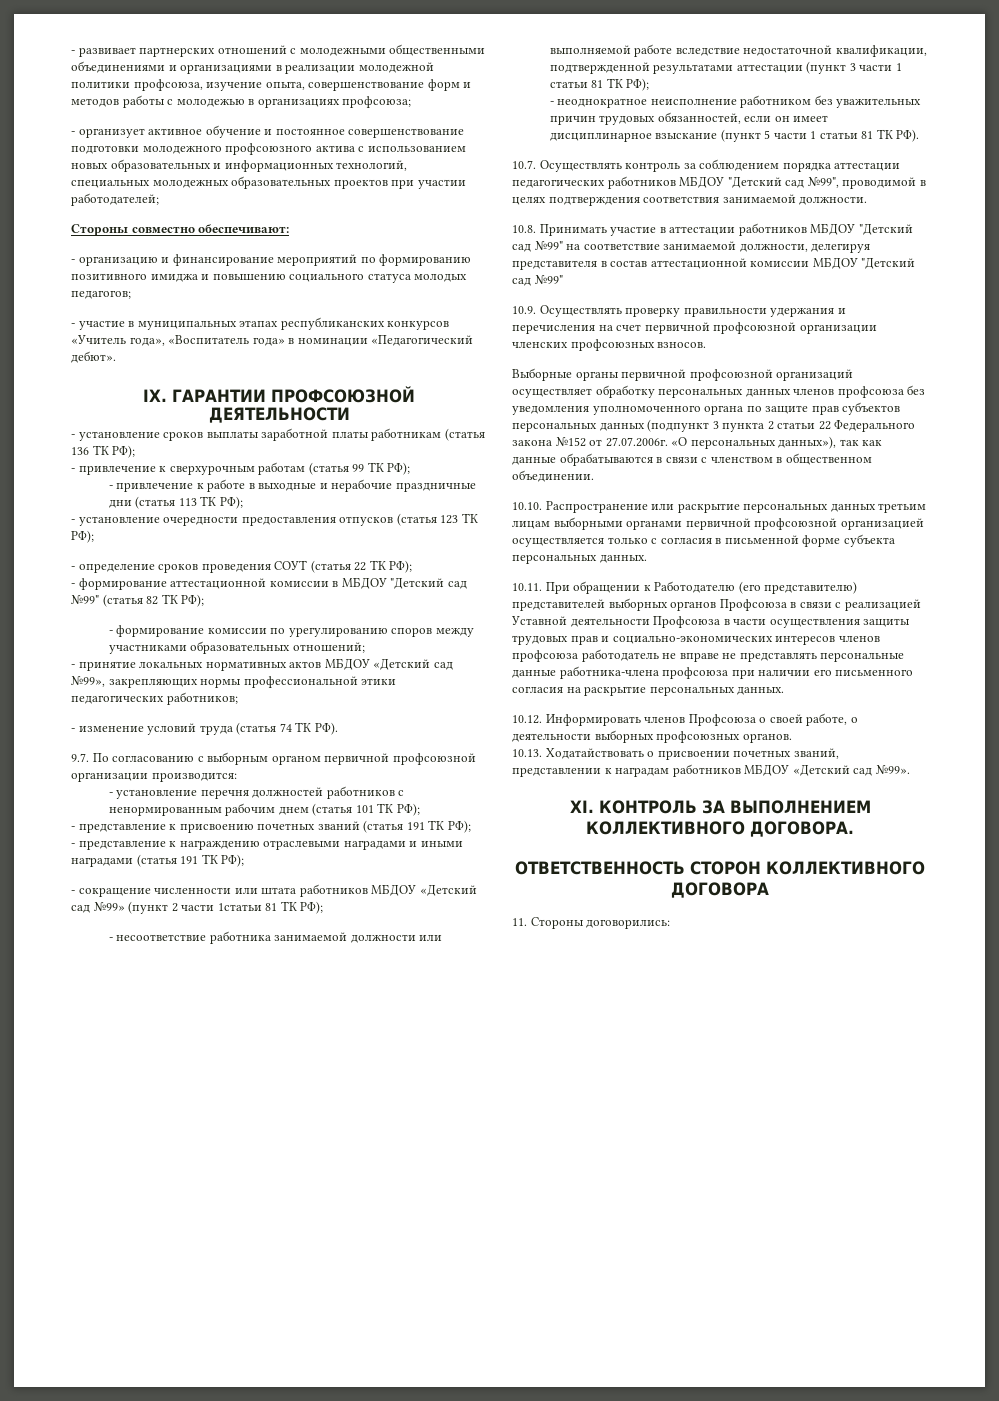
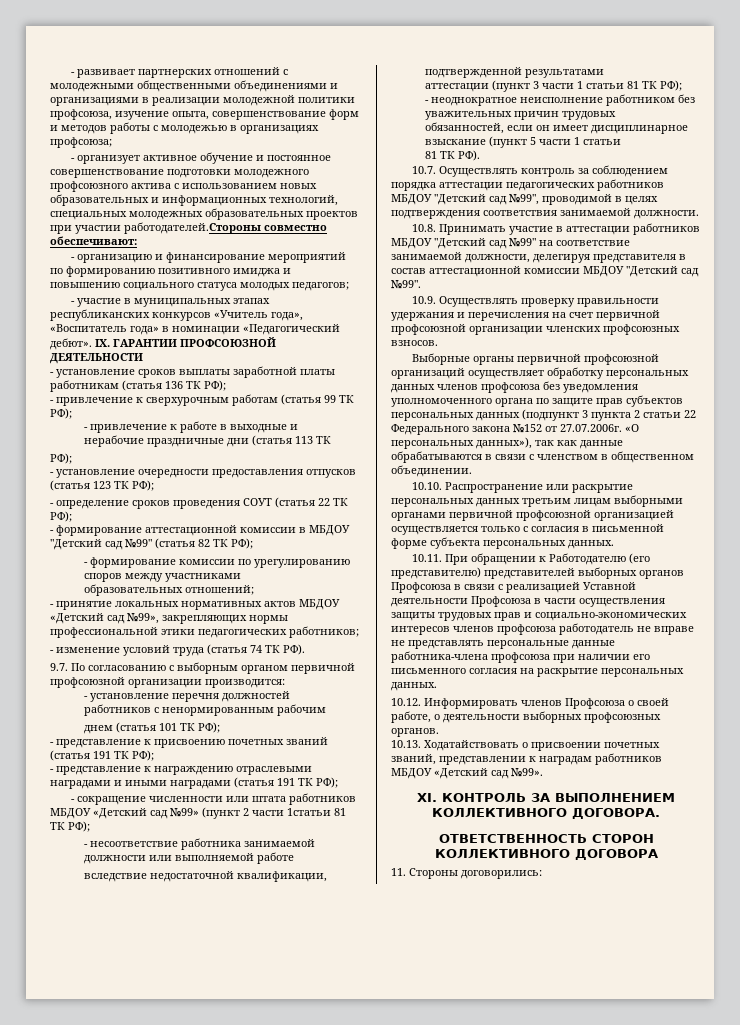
[71,193,159,206] [71,224,128,236] работодателей; // Стороны -> [124,222,261,234] работодателей.Стороны
(116, 357) // -> (92, 344) none
(217, 501) none -> (332, 440) //
(187, 649) none -> (242, 577) //
(276, 809) none -> (327, 710) //
(673, 50) none -> (295, 858) //
(734, 69) none -> (605, 73) //
(656, 120) none -> (617, 115) //
(858, 135) none -> (622, 142) //
[534,275,563,285] №99" -> [391,280,421,289] №99".

